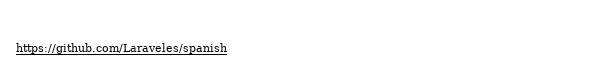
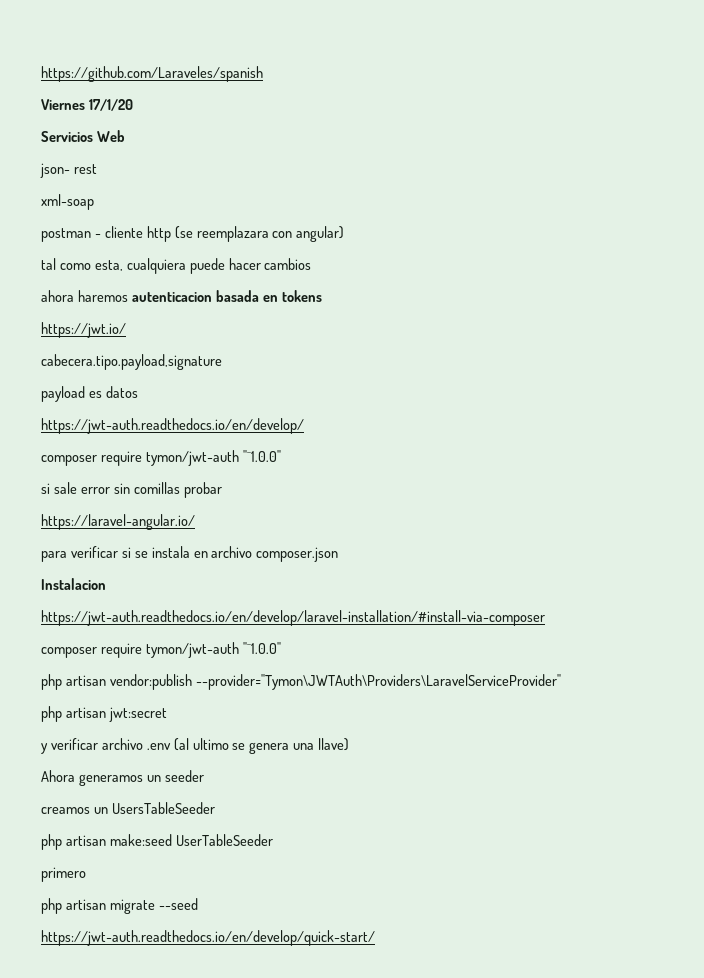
(227, 48) none -> [41,99,133,111] [41,130,125,142] [40,163,97,178] [41,194,94,210] [41,226,345,242] [41,258,312,274] [41,290,322,302] [41,322,126,338] [41,354,222,370] [41,386,138,402] [41,418,304,434] [41,450,281,466] [41,482,222,498] [41,514,195,530] [41,546,339,562] [41,578,106,590] [41,610,545,626] [41,642,281,658] [41,674,561,690] [41,706,167,722] [41,738,350,754] [41,770,204,786] [41,802,215,814] [41,834,273,850] [41,867,86,882] [41,898,198,914] [41,930,375,946] // Viernes 17/1/20 // Servicios Web // json- rest // xml-soap // postman - cliente http (se reemplazara con angular) // tal como esta, cualquiera puede hacer cambios // ahora haremos autenticacion basada en tokens // https://jwt.io/ // cabecera.tipo.payload,signature // payload es datos // https://jwt-auth.readthedocs.io/en/develop/ // composer require tymon/jwt-auth "^1.0.0" // si sale error sin comillas probar // https://laravel-angular.io/ // para verificar si se instala en archivo composer.json // Instalacion // https://jwt-auth.readthedocs.io/en/develop/laravel-installation/#install-via-composer // composer require tymon/jwt-auth "^1.0.0" // php artisan vendor:publish --provider="Tymon\JWTAuth\Providers\LaravelServiceProvider" // php artisan jwt:secret // y verificar archivo .env (al ultimo se genera una llave) // Ahora generamos un seeder // creamos un UsersTableSeeder // php artisan make:seed UserTableSeeder // primero // php artisan migrate --seed // https://jwt-auth.readthedocs.io/en/develop/quick-start/

